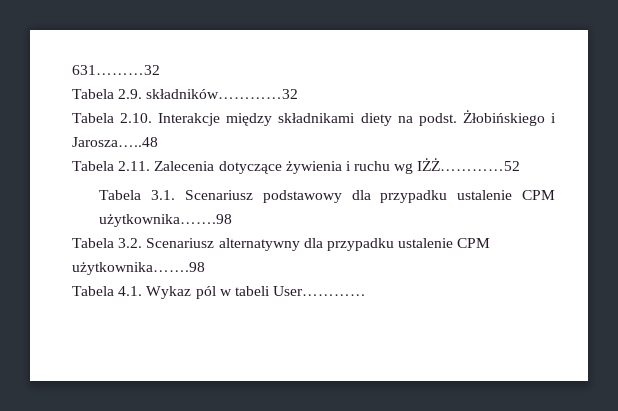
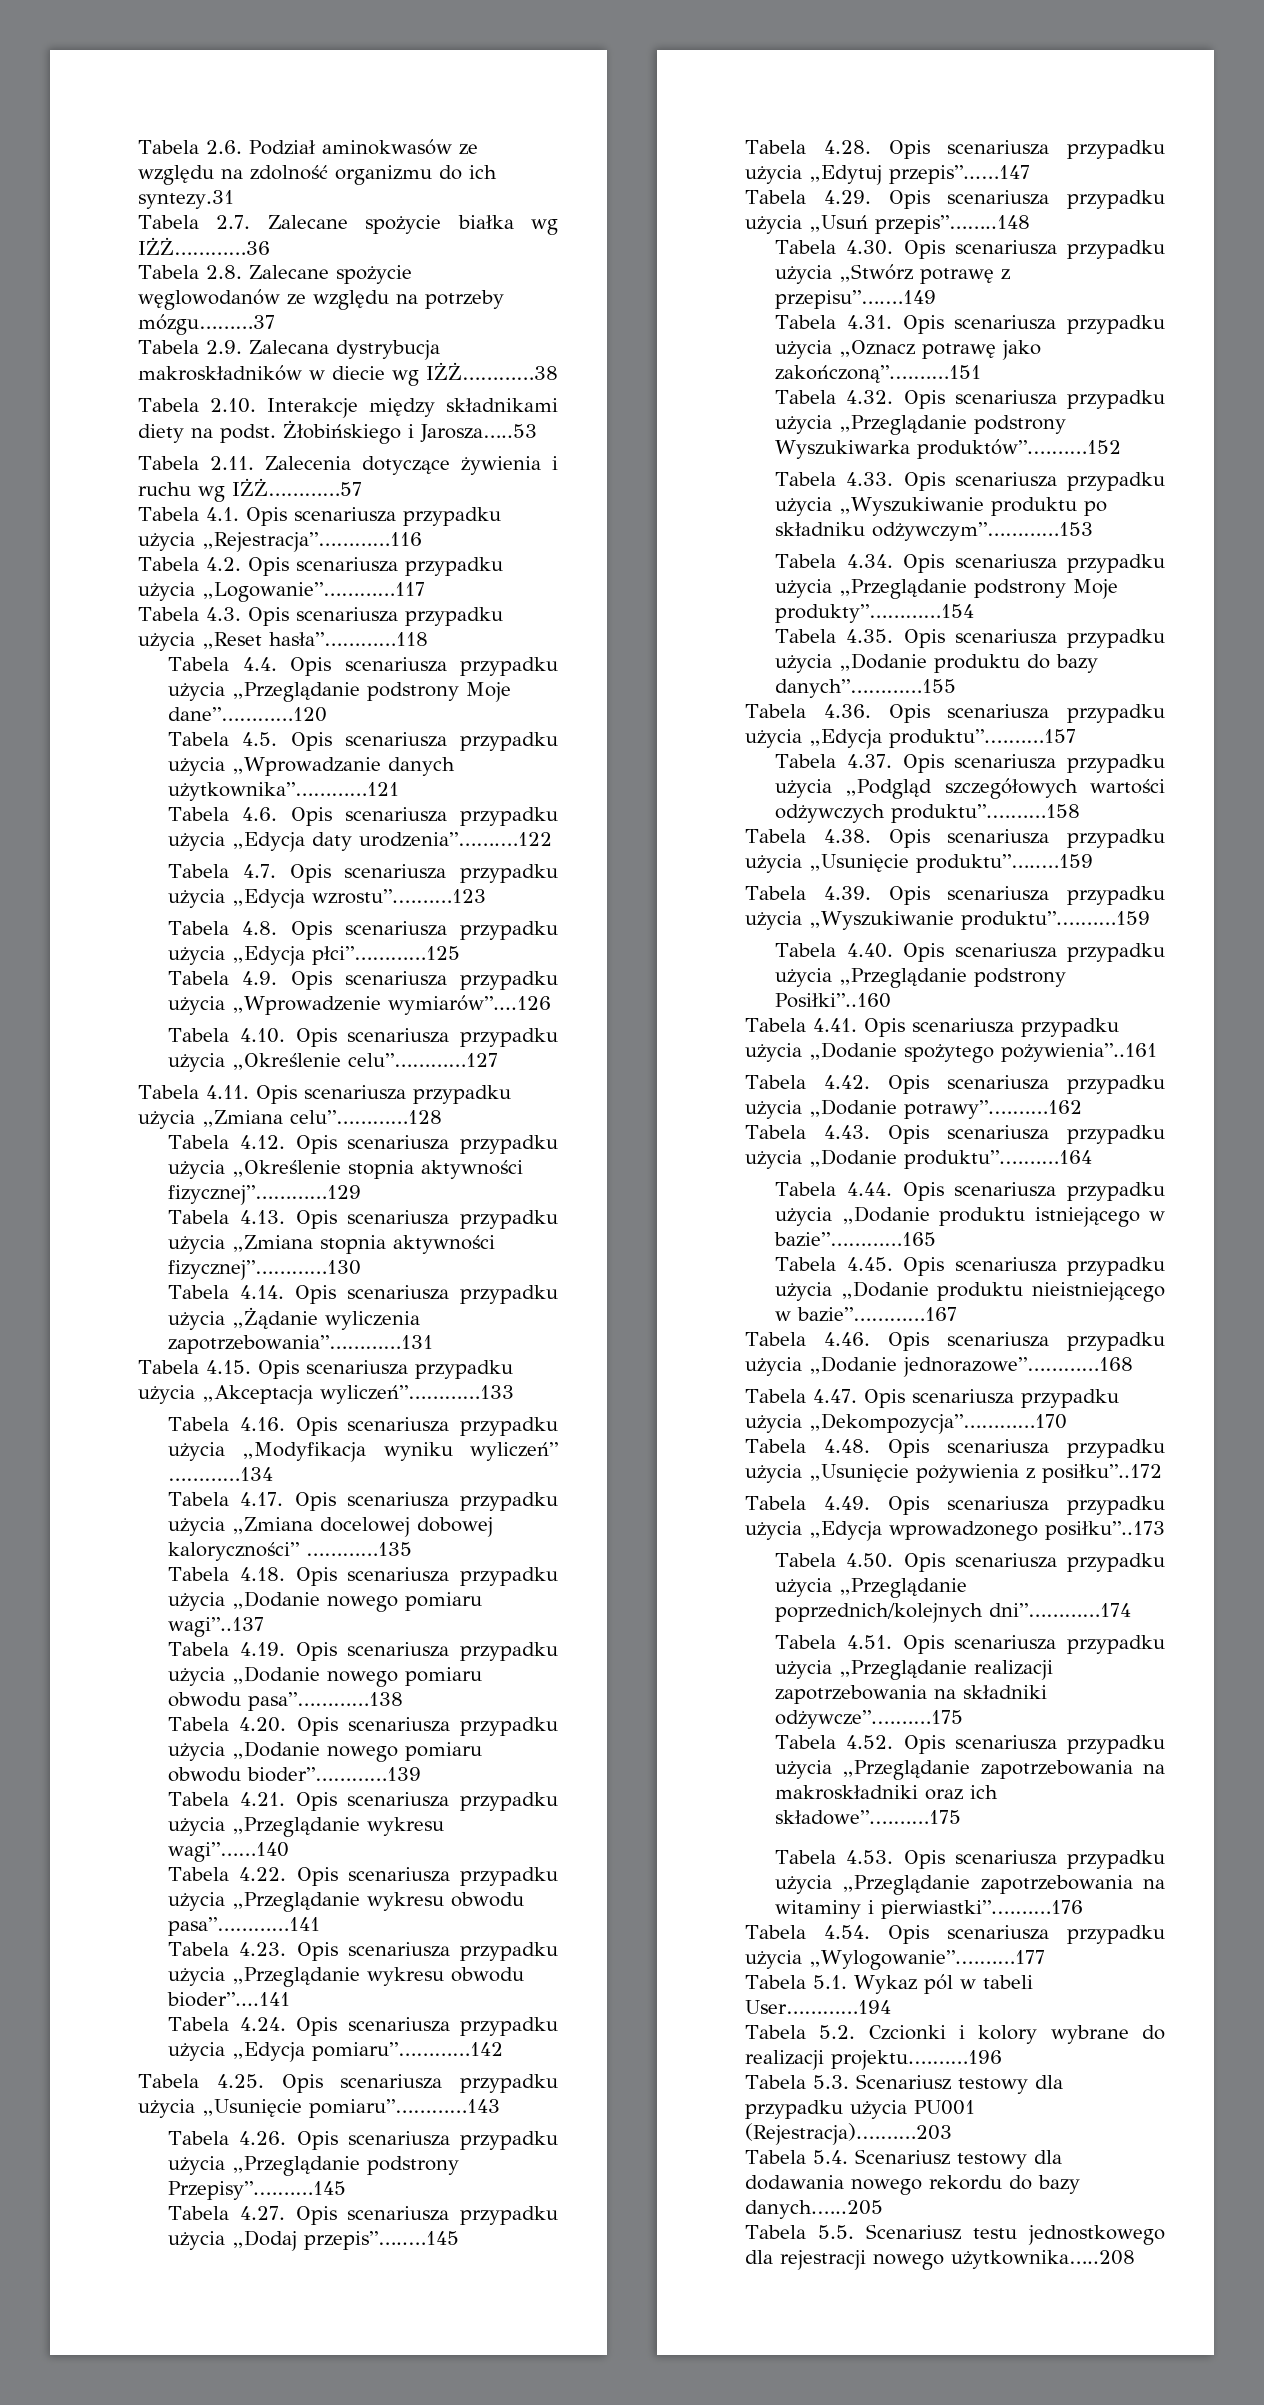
[72,65,160,75] [72,89,299,99] 631………32 // Tabela 2.9. składników…………32 -> [138,139,478,155] [138,165,497,185] [138,190,234,209] [138,215,558,235] [138,237,270,255] [138,265,412,284] [138,289,504,310] [138,314,275,335] [138,340,440,360] [138,362,558,386] Tabela 2.6. Podział aminokwasów ze względu na zdolność organizmu do ich syntezy.31 // Tabela 2.7. Zalecane spożycie białka wg IŻŻ…………36 // Tabela 2.8. Zalecane spożycie węglowodanów ze względu na potrzeby mózgu………37 // Tabela 2.9. Zalecana dystrybucja makroskładników w diecie wg IŻŻ…………38
[72,137,158,147] Jarosza…..48 -> [420,424,537,443] Jarosza…..53
[417,158,521,171] [99,190,555,203] [99,214,233,227] [72,238,491,251] [72,262,205,275] [72,286,367,299] IŻŻ…………52 // Tabela 3.1. Scenariusz podstawowy dla przypadku ustalenie CPM użytkownika…….98 // Tabela 3.2. Scenariusz alternatywny dla przypadku ustalenie CPM użytkownika…….98 // Tabela 4.1. Wykaz pól w tabeli User………… -> [232,478,362,496] [138,507,501,526] [138,532,422,552] [138,557,503,576] [138,582,425,602] [138,607,503,626] [138,632,428,651] [168,657,558,676] [168,682,512,702] [168,707,328,722] [168,732,558,751] [168,757,456,776] [168,782,400,801] [168,807,558,826] [168,832,553,852] [168,864,558,883] [168,889,487,909] [168,921,558,940] [168,946,461,966] [168,971,558,990] [168,995,552,1015] [168,1028,558,1047] [168,1053,499,1072] [138,1085,511,1104] [138,1110,442,1129] [168,1135,558,1154] [168,1160,524,1179] [168,1185,362,1205] [168,1210,558,1229] [168,1235,496,1254] [168,1260,362,1280] [168,1285,558,1304] [168,1307,421,1330] [168,1335,434,1354] [138,1360,513,1379] [138,1385,514,1405] [168,1417,558,1436] [168,1442,558,1462] [168,1467,274,1481] [168,1492,558,1511] [168,1517,494,1537] [168,1542,413,1561] [168,1567,558,1586] [168,1591,483,1612] [168,1617,265,1637] [168,1642,558,1661] [168,1666,483,1687] [168,1692,404,1711] [168,1717,558,1736] [168,1741,483,1762] [168,1767,422,1782] [168,1792,558,1811] [168,1817,445,1837] [168,1842,290,1862] [168,1867,558,1886] [168,1892,525,1912] [168,1917,321,1936] [168,1942,558,1961] [168,1967,525,1987] [167,1992,291,2007] [168,2017,558,2036] [168,2042,504,2062] [138,2074,558,2093] [138,2099,500,2118] [168,2131,558,2150] [168,2156,460,2176] [168,2181,347,2200] [168,2206,558,2225] [168,2230,460,2251] [745,140,1165,159] [745,165,1030,185] [745,190,1165,209] [745,215,1030,234] [775,240,1165,259] [775,264,1011,284] [775,290,937,309] [775,315,1165,334] [775,340,1042,360] [775,365,982,383] [775,390,1165,409] [775,415,1067,435] [775,439,1122,459] [775,472,1165,491] [775,497,1108,516] [775,522,1094,541] [775,554,1165,573] [775,579,1119,599] [775,604,975,623] [775,629,1165,648] [775,653,1099,673] [775,679,957,698] [745,704,1165,723] [745,729,1076,749] [775,754,1165,773] [775,778,1165,799] [775,804,1081,823] [745,829,1165,848] [745,854,1093,873] [745,886,1165,905] [745,911,1150,930] [775,943,1165,962] [775,968,1067,988] [775,993,892,1008] [745,1018,1119,1037] [745,1042,1157,1063] [745,1075,1165,1094] [745,1099,1082,1119] [745,1125,1165,1144] [745,1149,1092,1169] [775,1182,1165,1201] [775,1206,1165,1227] [774,1232,937,1247] [775,1257,1165,1276] [775,1281,1165,1302] [775,1307,958,1322] [745,1332,1165,1351] [745,1356,1133,1377] [745,1389,1119,1408] [745,1413,1067,1434] [745,1439,1165,1458] [745,1464,1162,1483] [745,1496,1165,1515] [745,1521,1165,1541] [775,1553,1165,1572] [775,1578,968,1598] [775,1603,1132,1623] [775,1635,1165,1654] [775,1660,1054,1680] [775,1685,1048,1704] [775,1710,964,1729] [775,1735,1165,1754] [775,1760,1165,1780] [775,1785,999,1800] [775,1810,962,1825] [775,1850,1165,1869] [775,1875,1165,1895] [775,1900,1084,1919] [745,1925,1165,1944] [745,1950,1045,1970] [745,1974,1033,1994] [745,2000,891,2014] [745,2025,1165,2044] [745,2050,1002,2070] [745,2074,1063,2094] [745,2100,975,2119] [745,2123,952,2145] [745,2149,1062,2169] [745,2175,1080,2195] [745,2200,883,2219] [745,2224,1165,2245] [745,2250,1135,2270] IŻŻ…………57 // Tabela 4.1. Opis scenariusza przypadku użycia „Rejestracja”…………116 // Tabela 4.2. Opis scenariusza przypadku użycia „Logowanie”…………117 // Tabela 4.3. Opis scenariusza przypadku użycia „Reset hasła”…………118 // Tabela 4.4. Opis scenariusza przypadku użycia „Przeglądanie podstrony Moje dane”…………120 // Tabela 4.5. Opis scenariusza przypadku użycia „Wprowadzanie danych użytkownika”…………121 // Tabela 4.6. Opis scenariusza przypadku użycia „Edycja daty urodzenia”…….…122 // Tabela 4.7. Opis scenariusza przypadku użycia „Edycja wzrostu”.………123 // Tabela 4.8. Opis scenariusza przypadku użycia „Edycja płci”…………125 // Tabela 4.9. Opis scenariusza przypadku użycia „Wprowadzenie wymiarów”....126 // Tabela 4.10. Opis scenariusza przypadku użycia „Określenie celu”…………127 // Tabela 4.11. Opis scenariusza przypadku użycia „Zmiana celu”…………128 // Tabela 4.12. Opis scenariusza przypadku użycia „Określenie stopnia aktywności fizycznej”…………129 // Tabela 4.13. Opis scenariusza przypadku użycia „Zmiana stopnia aktywności fizycznej”…………130 // Tabela 4.14. Opis scenariusza przypadku użycia „Żądanie wyliczenia zapotrzebowania”…………131 // Tabela 4.15. Opis scenariusza przypadku użycia „Akceptacja wyliczeń”…………133 // Tabela 4.16. Opis scenariusza przypadku użycia „Modyfikacja wyniku wyliczeń” …………134 // Tabela 4.17. Opis scenariusza przypadku użycia „Zmiana docelowej dobowej kaloryczności” …………135 // Tabela 4.18. Opis scenariusza przypadku użycia „Dodanie nowego pomiaru wagi”..137 // Tabela 4.19. Opis scenariusza przypadku użycia „Dodanie nowego pomiaru obwodu pasa”…………138 // Tabela 4.20. Opis scenariusza przypadku użycia „Dodanie nowego pomiaru obwodu bioder”…………139 // Tabela 4.21. Opis scenariusza przypadku użycia „Przeglądanie wykresu wagi”……140 // Tabela 4.22. Opis scenariusza przypadku użycia „Przeglądanie wykresu obwodu pasa”…………141 // Tabela 4.23. Opis scenariusza przypadku użycia „Przeglądanie wykresu obwodu bioder”....141 // Tabela 4.24. Opis scenariusza przypadku użycia „Edycja pomiaru”…………142 // Tabela 4.25. Opis scenariusza przypadku użycia „Usunięcie pomiaru”…………143 // Tabela 4.26. Opis scenariusza przypadku użycia „Przeglądanie podstrony Przepisy”.………145 // Tabela 4.27. Opis scenariusza przypadku użycia „Dodaj przepis”…..…145 // Tabela 4.28. Opis scenariusza przypadku użycia „Edytuj przepis”...…147 // Tabela 4.29. Opis scenariusza przypadku użycia „Usuń przepis”……..148 // Tabela 4.30. Opis scenariusza przypadku użycia „Stwórz potrawę z przepisu”….…149 // Tabela 4.31. Opis scenariusza przypadku użycia „Oznacz potrawę jako zakończoną”.………151 // Tabela 4.32. Opis scenariusza przypadku użycia „Przeglądanie podstrony Wyszukiwarka produktów”.………152 // Tabela 4.33. Opis scenariusza przypadku użycia „Wyszukiwanie produktu po składniku odżywczym”…………153 // Tabela 4.34. Opis scenariusza przypadku użycia „Przeglądanie podstrony Moje produkty”…………154 // Tabela 4.35. Opis scenariusza przypadku użycia „Dodanie produktu do bazy danych”…………155 // Tabela 4.36. Opis scenariusza przypadku użycia „Edycja produktu”.………157 // Tabela 4.37. Opis scenariusza przypadku użycia „Podgląd szczegółowych wartości odżywczych produktu”.………158 // Tabela 4.38. Opis scenariusza przypadku użycia „Usunięcie produktu”…..…159 // Tabela 4.39. Opis scenariusza przypadku użycia „Wyszukiwanie produktu”.………159 // Tabela 4.40. Opis scenariusza przypadku użycia „Przeglądanie podstrony Posiłki”..160 // Tabela 4.41. Opis scenariusza przypadku użycia „Dodanie spożytego pożywienia”..161 // Tabela 4.42. Opis scenariusza przypadku użycia „Dodanie potrawy”.………162 // Tabela 4.43. Opis scenariusza przypadku użycia „Dodanie produktu”.………164 // Tabela 4.44. Opis scenariusza przypadku użycia „Dodanie produktu istniejącego w bazie”…………165 // Tabela 4.45. Opis scenariusza przypadku użycia „Dodanie produktu nieistniejącego w bazie”…………167 // Tabela 4.46. Opis scenariusza przypadku użycia „Dodanie jednorazowe”…………168 // Tabela 4.47. Opis scenariusza przypadku użycia „Dekompozycja”…………170 // Tabela 4.48. Opis scenariusza przypadku użycia „Usunięcie pożywienia z posiłku”..172 // Tabela 4.49. Opis scenariusza przypadku użycia „Edycja wprowadzonego posiłku”..173 // Tabela 4.50. Opis scenariusza przypadku użycia „Przeglądanie poprzednich/kolejnych dni”…………174 // Tabela 4.51. Opis scenariusza przypadku użycia „Przeglądanie realizacji zapotrzebowania na składniki odżywcze”.………175 // Tabela 4.52. Opis scenariusza przypadku użycia „Przeglądanie zapotrzebowania na makroskładniki oraz ich składowe”.………175 // Tabela 4.53. Opis scenariusza przypadku użycia „Przeglądanie zapotrzebowania na witaminy i pierwiastki”.………176 // Tabela 4.54. Opis scenariusza przypadku użycia „Wylogowanie”.………177 // Tabela 5.1. Wykaz pól w tabeli User…………194 // Tabela 5.2. Czcionki i kolory wybrane do realizacji projektu.………196 // Tabela 5.3. Scenariusz testowy dla przypadku użycia PU001 (Rejestracja).………203 // Tabela 5.4. Scenariusz testowy dla dodawania nowego rekordu do bazy danych.…..205 // Tabela 5.5. Scenariusz testu jednostkowego dla rejestracji nowego użytkownika…..208

